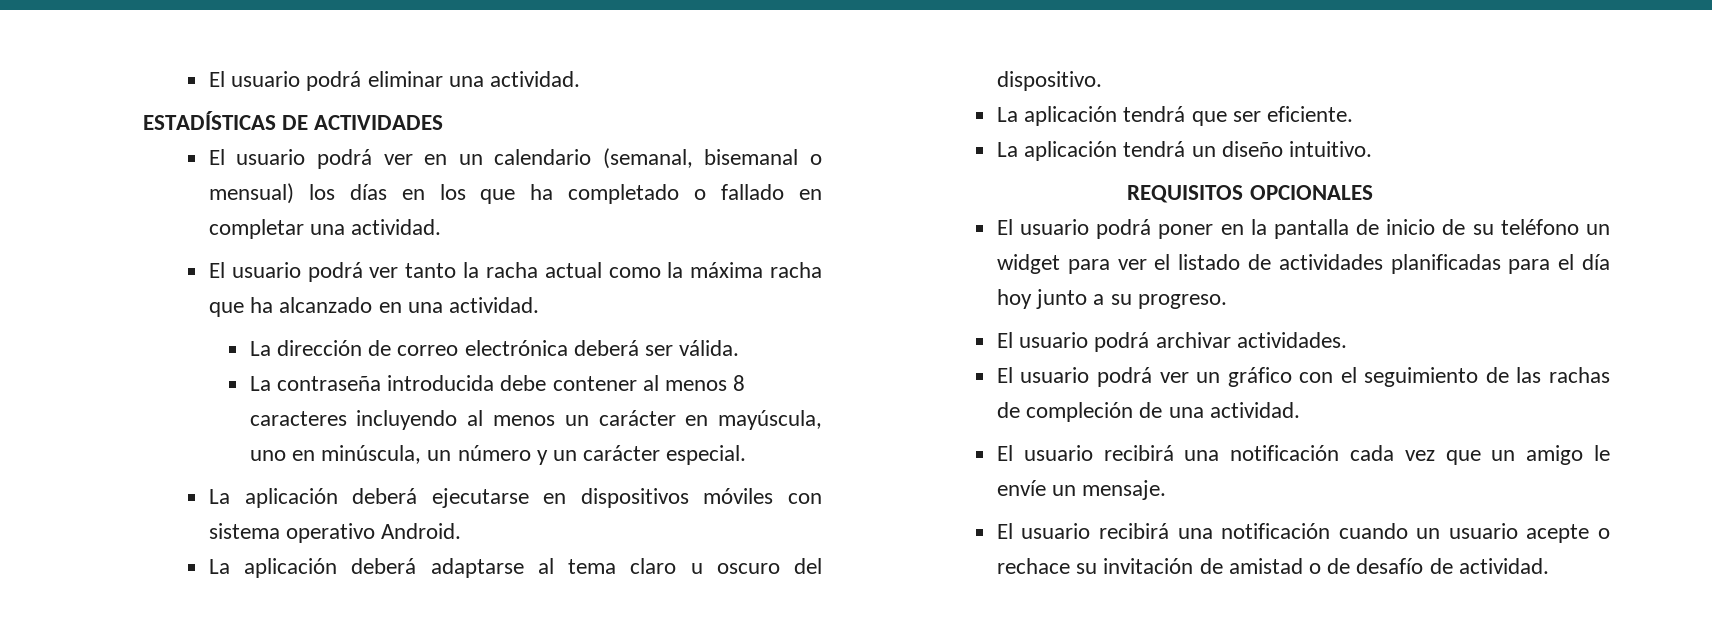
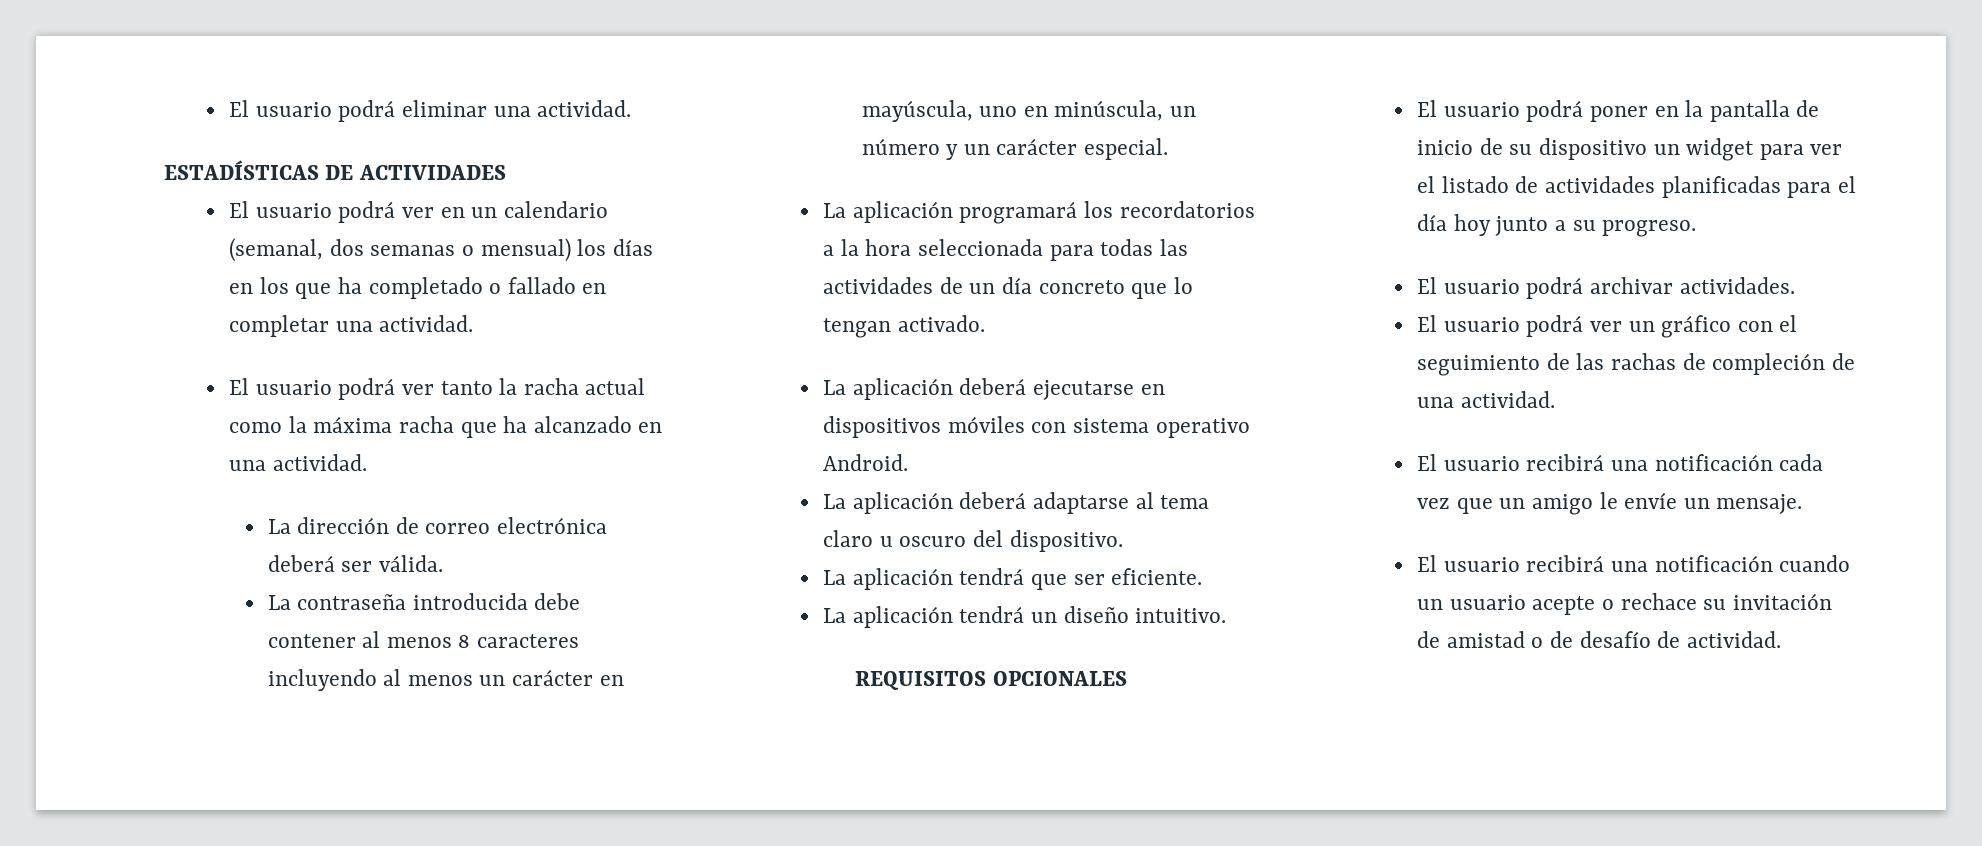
[704,149,799,165] bisemanal -> [329,239,456,256] dos semanas
(747, 455) none -> [823,201,1255,224] [823,239,1188,261] [823,277,1193,299] [823,315,985,338] // La aplicación programará los recordatorios a la hora seleccionada para todas las actividades de un día concreto que lo tengan activado.
[1500,219,1579,235] teléfono -> [1538,138,1647,160] dispositivo

